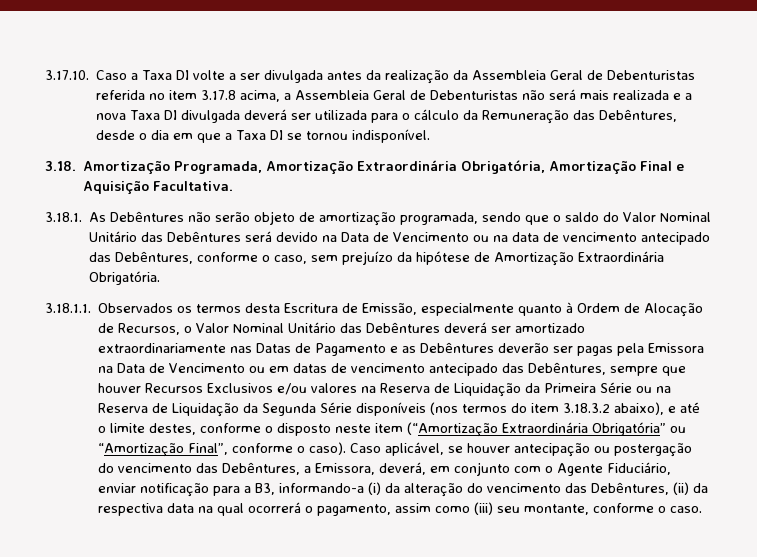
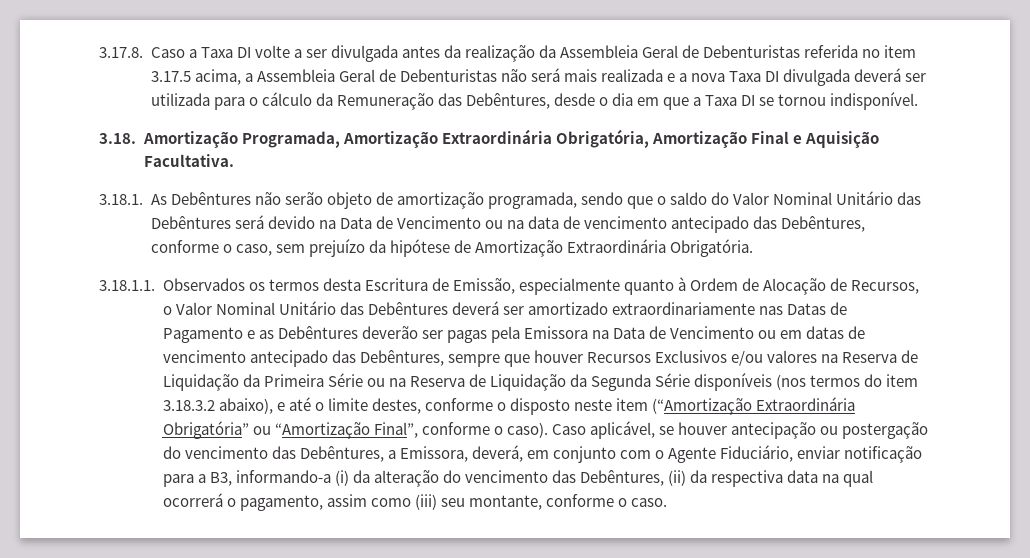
[45,70,89,80] 3.17.10. -> [99,47,143,58] 3.17.8.
[201,90,237,100] 3.17.8 -> [150,71,191,82] 3.17.5

